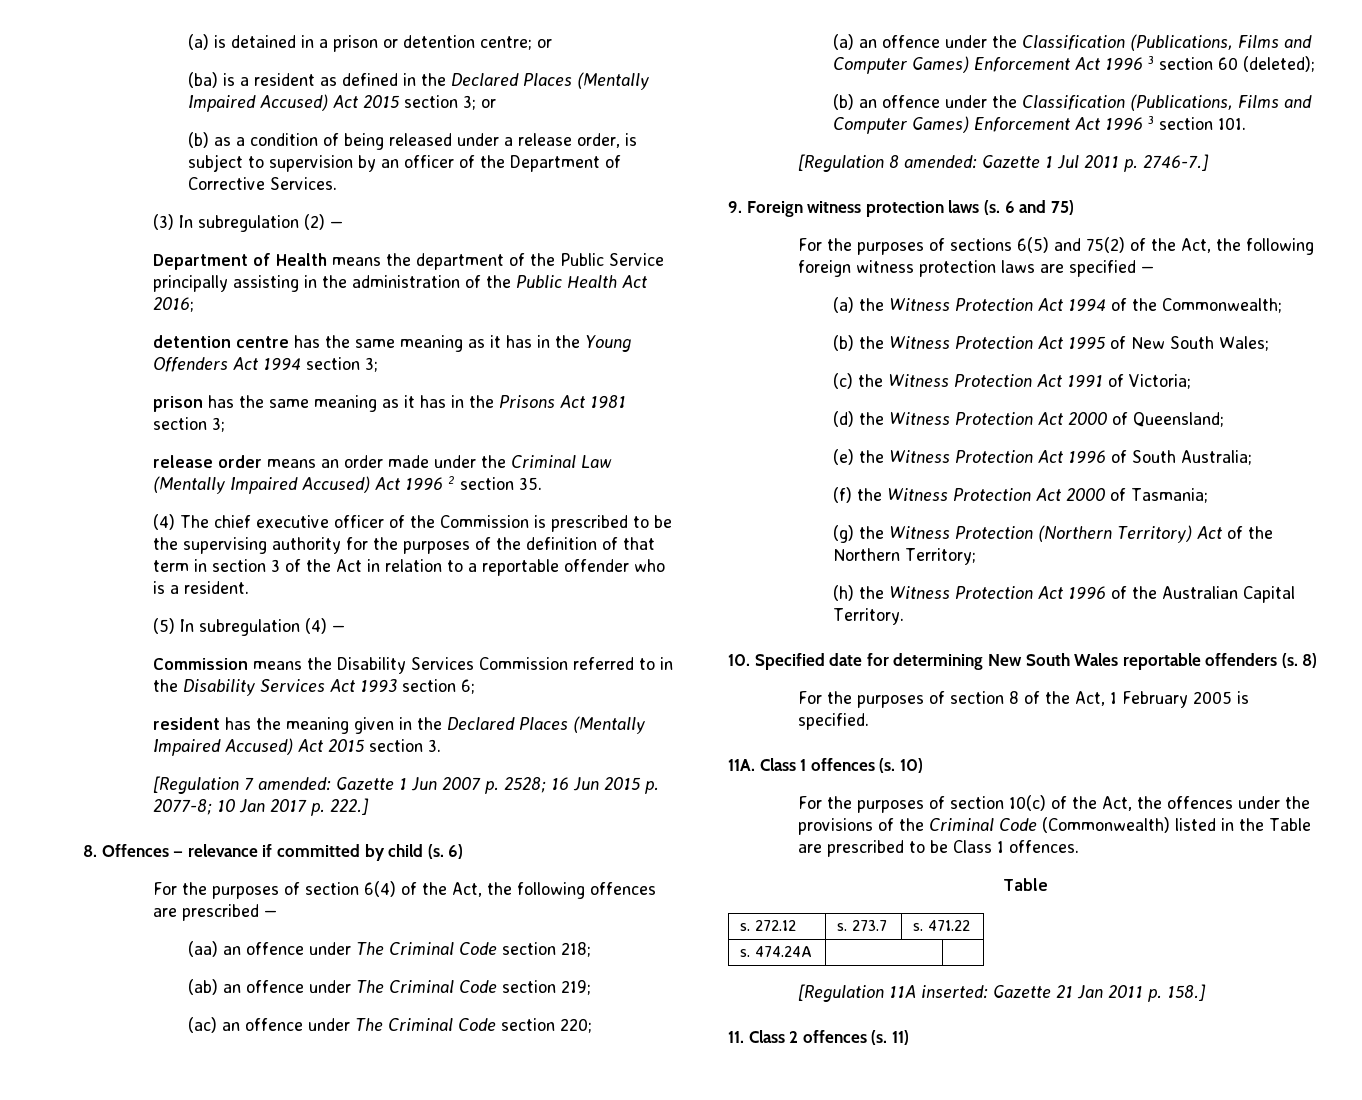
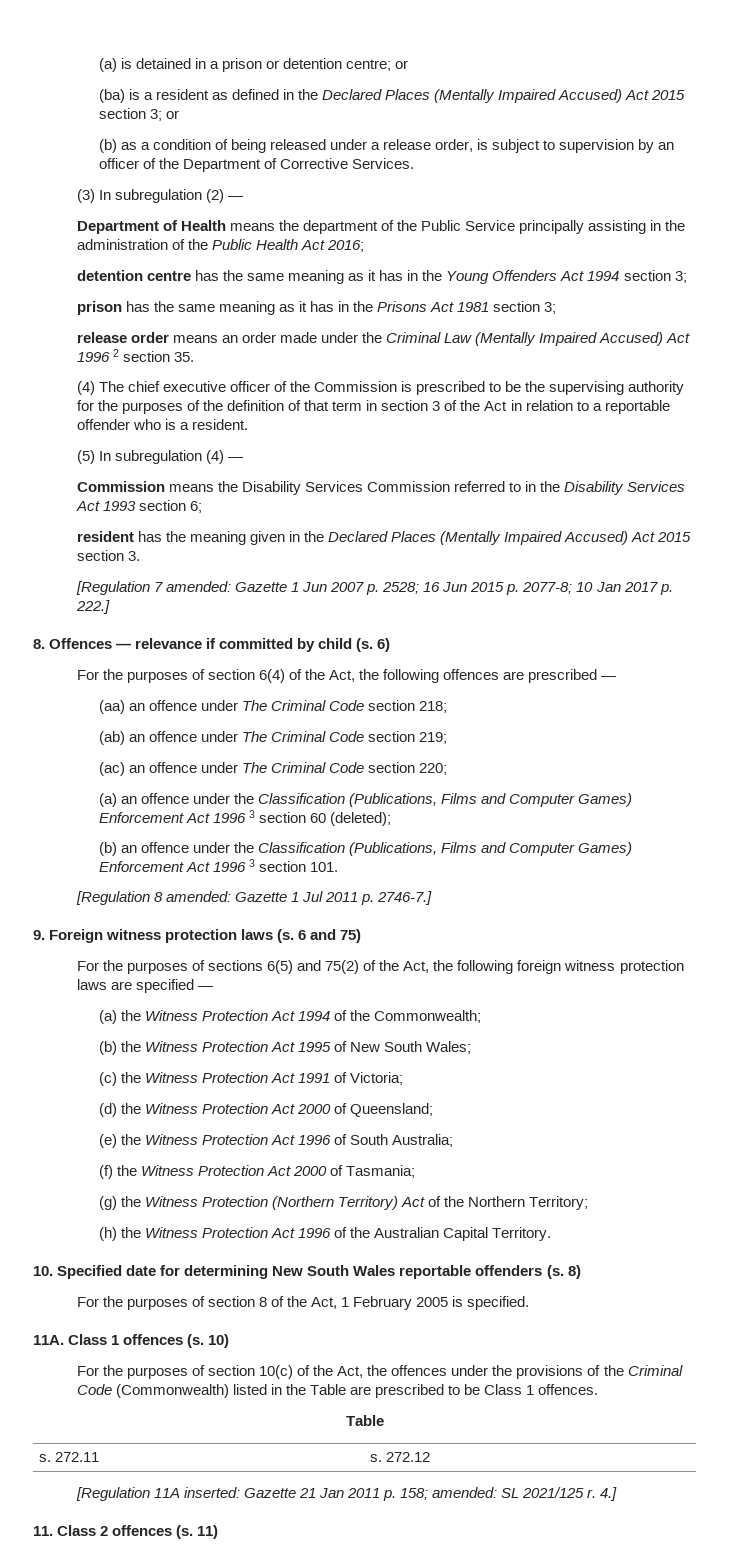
[755,920,797,931] [837,920,888,931] [913,920,971,931] [740,946,813,957] 272.12 | s. 273.7 | s. 471.22 // s. 474.24A | | -> [55,1452,100,1462] [370,1452,431,1462] 272.11 | s. 272.12
[1166,984,1206,1001] 158.] -> [400,1487,618,1501] 158; amended: SL 2021/125 r. 4.]

